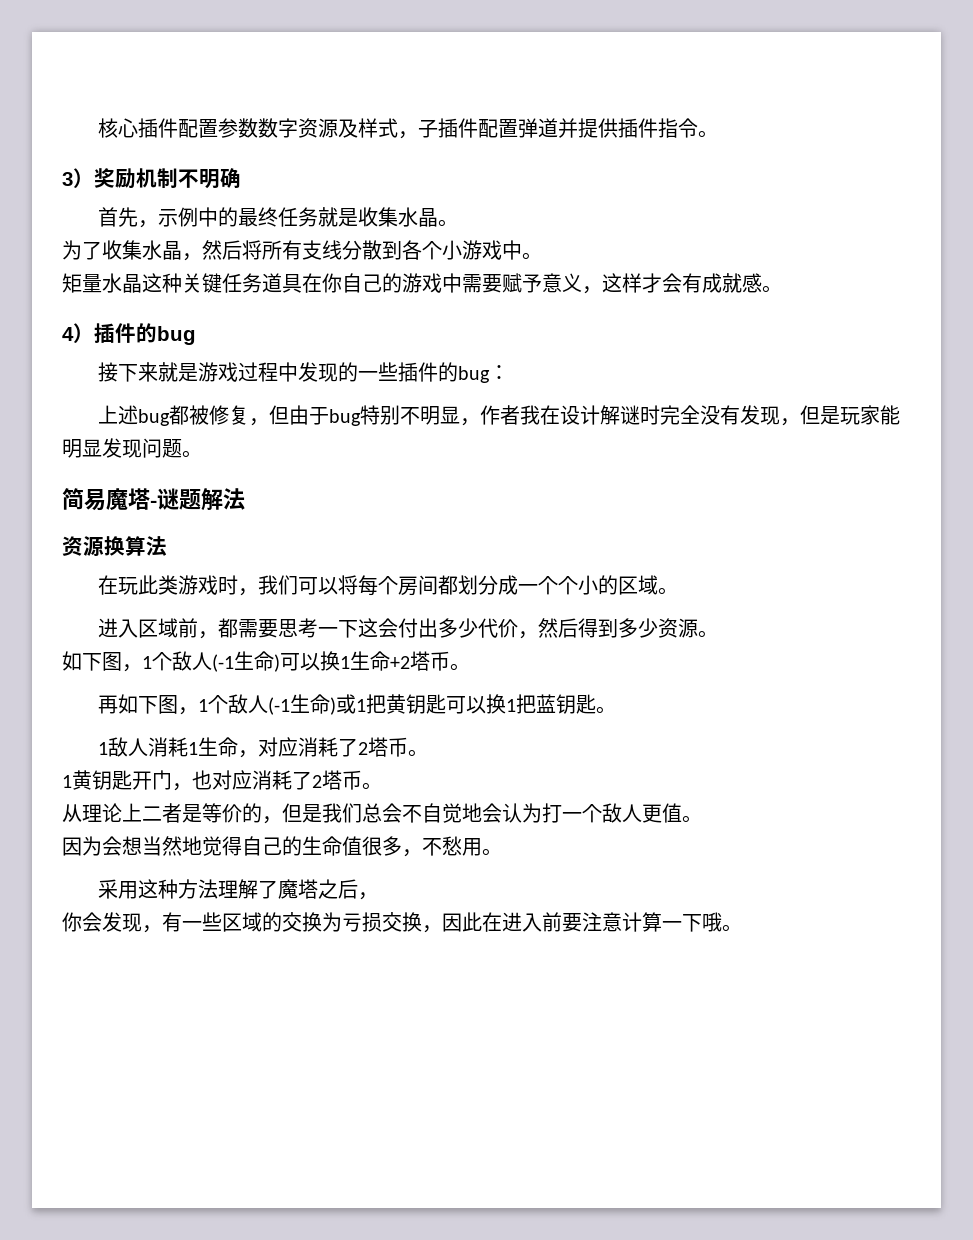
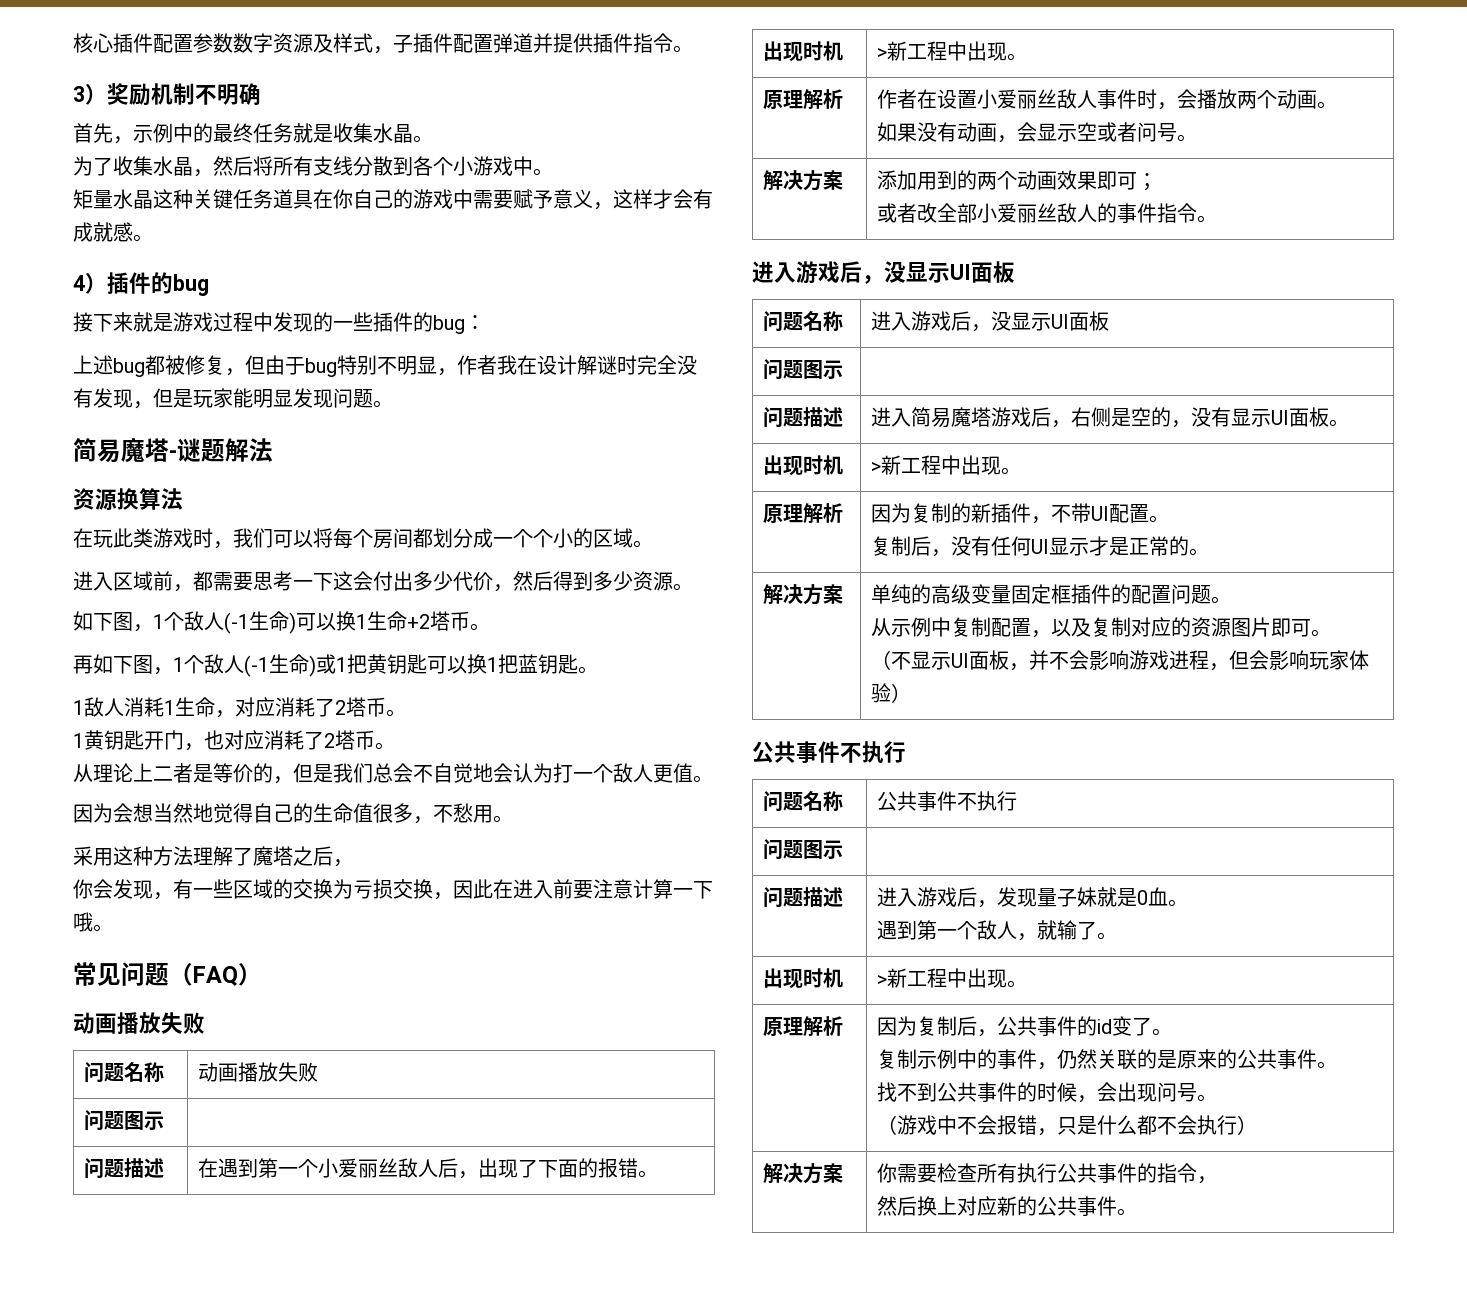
(742, 928) none -> [73,962,262,986] [73,1012,205,1034] [83,1062,164,1083] [197,1062,318,1082] [83,1110,164,1131] [83,1158,164,1179] [197,1158,658,1179] [762,41,843,62] [876,41,1027,61] [762,89,843,110] [876,89,1337,110] [876,122,1197,143] [762,170,843,191] [876,170,1157,191] [876,203,1217,223] [752,261,1015,284] [762,311,843,332] [870,311,1109,332] [762,359,843,380] [762,407,843,428] [870,407,1349,428] [762,455,843,476] [870,455,1021,475] [762,503,843,524] [870,503,1169,524] [870,536,1209,557] [762,584,843,605] [870,584,1231,604] [870,617,1331,638] [870,650,1369,671] [870,683,911,703] [752,741,906,763] [762,791,843,812] [876,791,1017,811] [762,839,843,860] [762,887,843,908] [876,887,1188,908] [876,920,1117,941] [762,968,843,989] [876,968,1027,988] [762,1016,843,1037] [876,1016,1172,1037] [876,1049,1337,1070] [876,1082,1217,1103] [876,1115,1257,1136] [762,1163,843,1184] [876,1163,1217,1184] [876,1196,1137,1216] // 常见问题（FAQ） // 动画播放失败 // 问题名称 | 动画播放失败 // 问题图示 | // 问题描述 | 在遇到第一个小爱丽丝敌人后，出现了下面的报错。 // 出现时机 | >新工程中出现。 // 原理解析 | 作者在设置小爱丽丝敌人事件时，会播放两个动画。 // 如果没有动画，会显示空或者问号。 // 解决方案 | 添加用到的两个动画效果即可； // 或者改全部小爱丽丝敌人的事件指令。 // 进入游戏后，没显示UI面板 // 问题名称 | 进入游戏后，没显示UI面板 // 问题图示 | // 问题描述 | 进入简易魔塔游戏后，右侧是空的，没有显示UI面板。 // 出现时机 | >新工程中出现。 // 原理解析 | 因为复制的新插件，不带UI配置。 // 复制后，没有任何UI显示才是正常的。 // 解决方案 | 单纯的高级变量固定框插件的配置问题。 // 从示例中复制配置，以及复制对应的资源图片即可。 // （不显示UI面板，并不会影响游戏进程，但会影响玩家体验） // 公共事件不执行 // 问题名称 | 公共事件不执行 // 问题图示 | // 问题描述 | 进入游戏后，发现量子妹就是0血。 // 遇到第一个敌人，就输了。 // 出现时机 | >新工程中出现。 // 原理解析 | 因为复制后，公共事件的id变了。 // 复制示例中的事件，仍然关联的是原来的公共事件。 // 找不到公共事件的时候，会出现问号。 // （游戏中不会报错，只是什么都不会执行） // 解决方案 | 你需要检查所有执行公共事件的指令， // 然后换上对应新的公共事件。

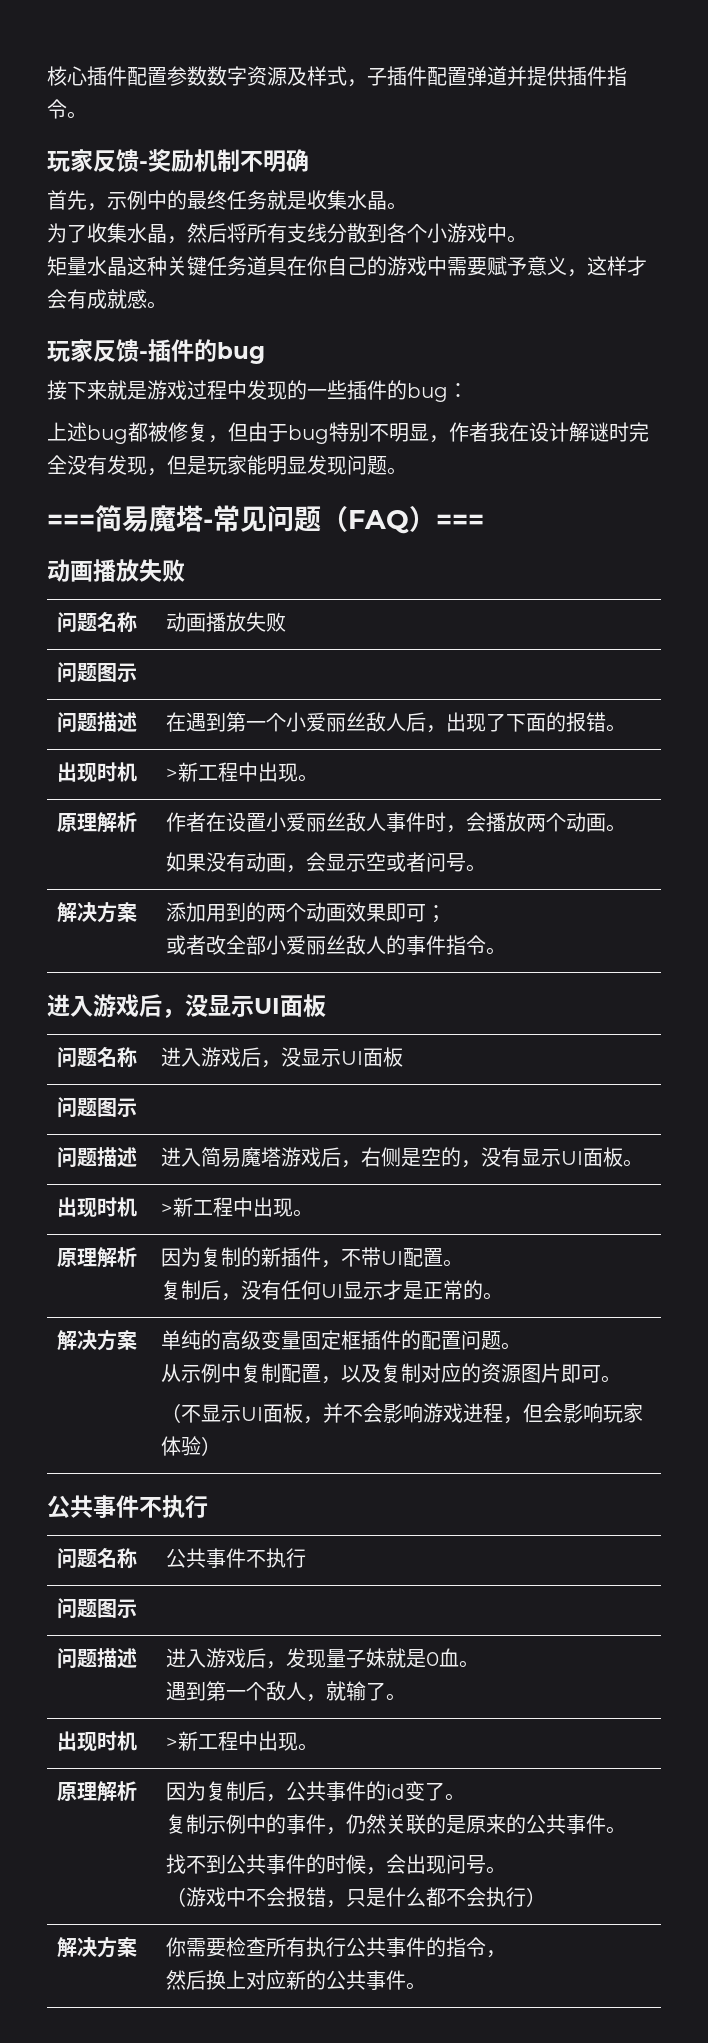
[73,84,107,105] 3） -> [47,149,148,172] 玩家反馈-
[73,273,107,294] 4） -> [47,339,148,362] 玩家反馈-
(393, 404) none -> [47,514,95,529] ===
[177,438,273,462] [73,488,183,511] [73,528,653,549] [73,571,693,592] [73,611,490,634] [73,654,598,677] [73,697,406,718] [73,730,395,751] [73,763,713,784] [73,803,513,824] [73,846,353,867] [73,879,713,900] [73,912,113,932] 谜题解法 // 资源换算法 // 在玩此类游戏时，我们可以将每个房间都划分成一个个小的区域。 // 进入区域前，都需要思考一下这会付出多少代价，然后得到多少资源。 // 如下图，1个敌人(-1生命)可以换1生命+2塔币。 // 再如下图，1个敌人(-1生命)或1把黄钥匙可以换1把蓝钥匙。 // 1敌人消耗1生命，对应消耗了2塔币。 // 1黄钥匙开门，也对应消耗了2塔币。 // 从理论上二者是等价的，但是我们总会不自觉地会认为打一个敌人更值。 // 因为会想当然地觉得自己的生命值很多，不愁用。 // 采用这种方法理解了魔塔之后， // 你会发现，有一些区域的交换为亏损交换，因此在进入前要注意计算一下哦。 // -> (213, 524) none
(262, 974) none -> [436,514,484,529] ===

